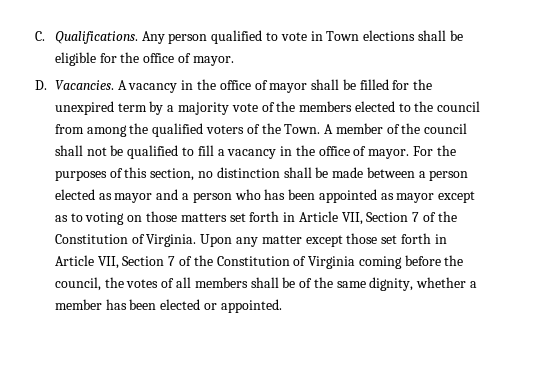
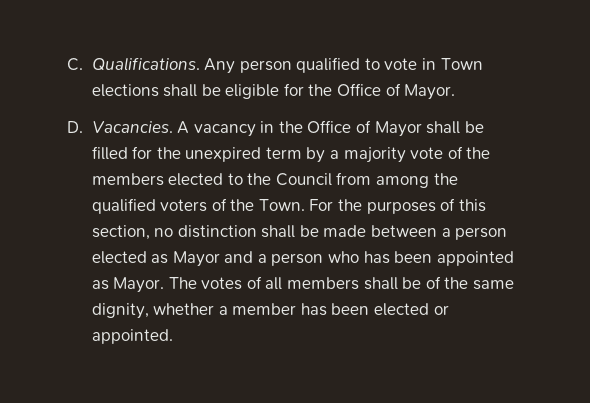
[143,53,234,66] office of mayor. -> [337,83,456,100] Office of Mayor.
[219,80,308,93] office of mayor -> [307,120,422,137] Office of Mayor
[437,101,481,112] council -> [275,173,332,186] Council
[324,123,468,134] [54,145,410,159] A member of the council shall not be qualified to fill a vacancy in the office of mayor. -> (305, 205) none
[114,193,153,203] mayor -> [172,251,220,267] Mayor
[396,191,476,203] [54,211,457,225] [54,233,447,247] [54,255,464,269] [54,277,124,291] mayor except as to voting on those matters set forth in Article VII, Section 7 of the Constitution of Virginia. Upon any matter except those set forth in Article VII, Section 7 of the Constitution of Virginia coming before the council, the -> [113,277,197,293] Mayor. The

